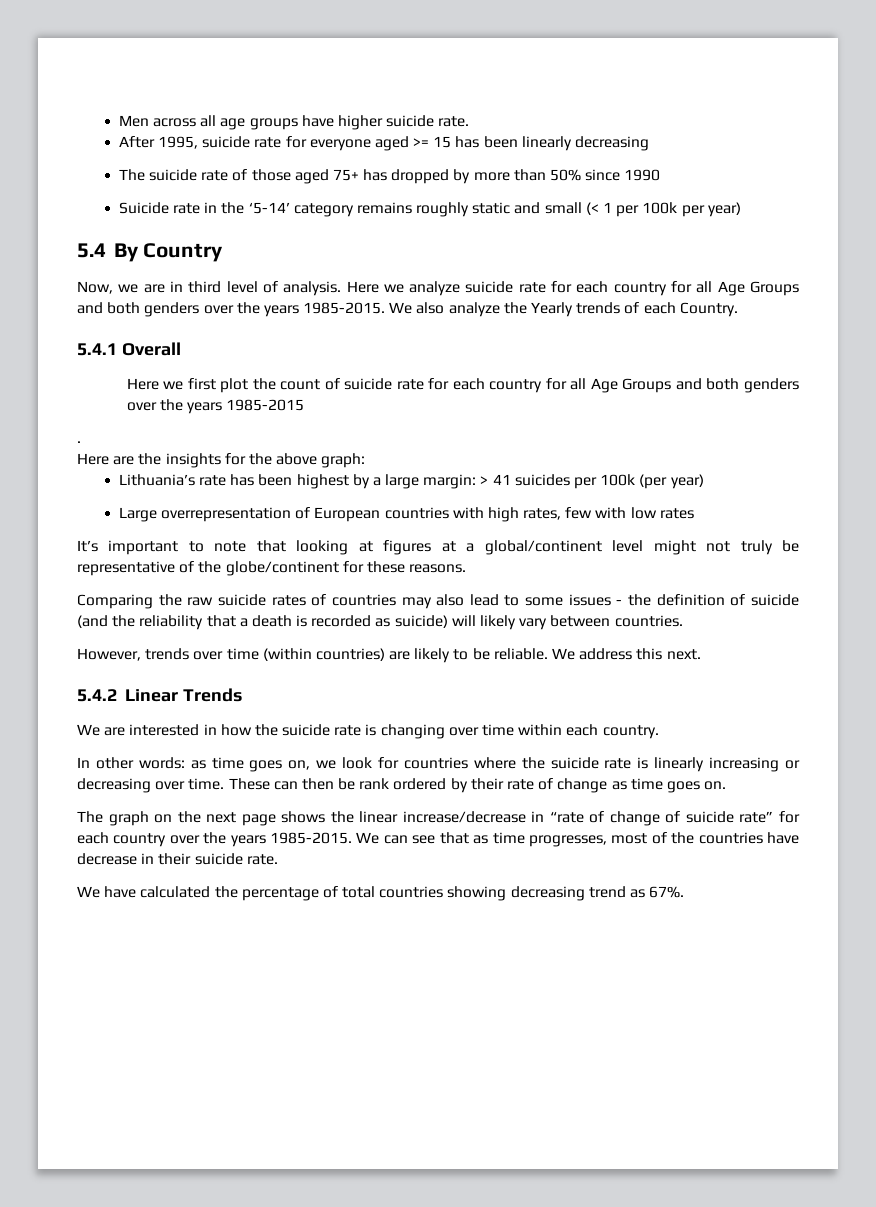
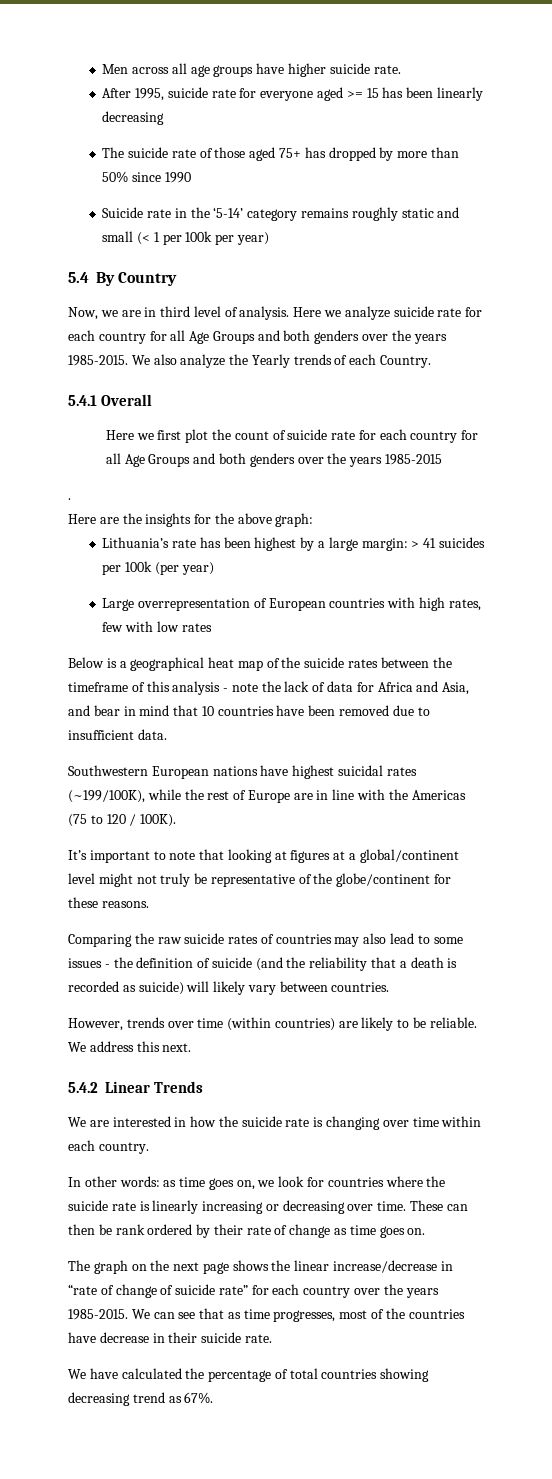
(694, 513) none -> [68,657,452,671] [68,681,470,695] [68,705,430,716] [68,729,167,740] [68,765,417,779] [68,789,466,803] [68,814,177,827] // Below is a geographical heat map of the suicide rates between the timeframe of this analysis - note the lack of data for Africa and Asia, and bear in mind that 10 countries have been removed due to insufficient data. // Southwestern European nations have highest suicidal rates (~199/100K), while the rest of Europe are in line with the Americas (75 to 120 / 100K).

